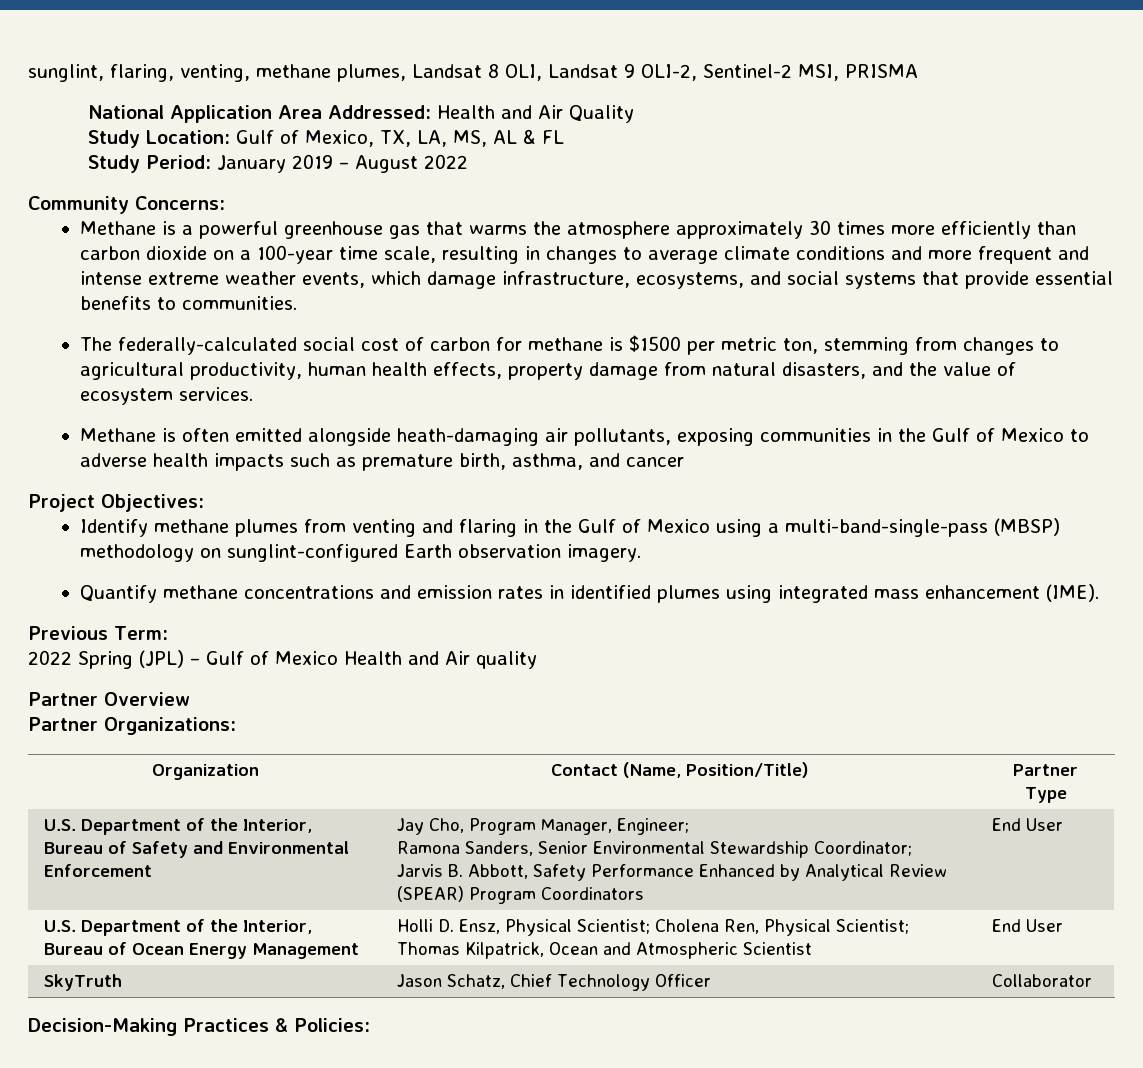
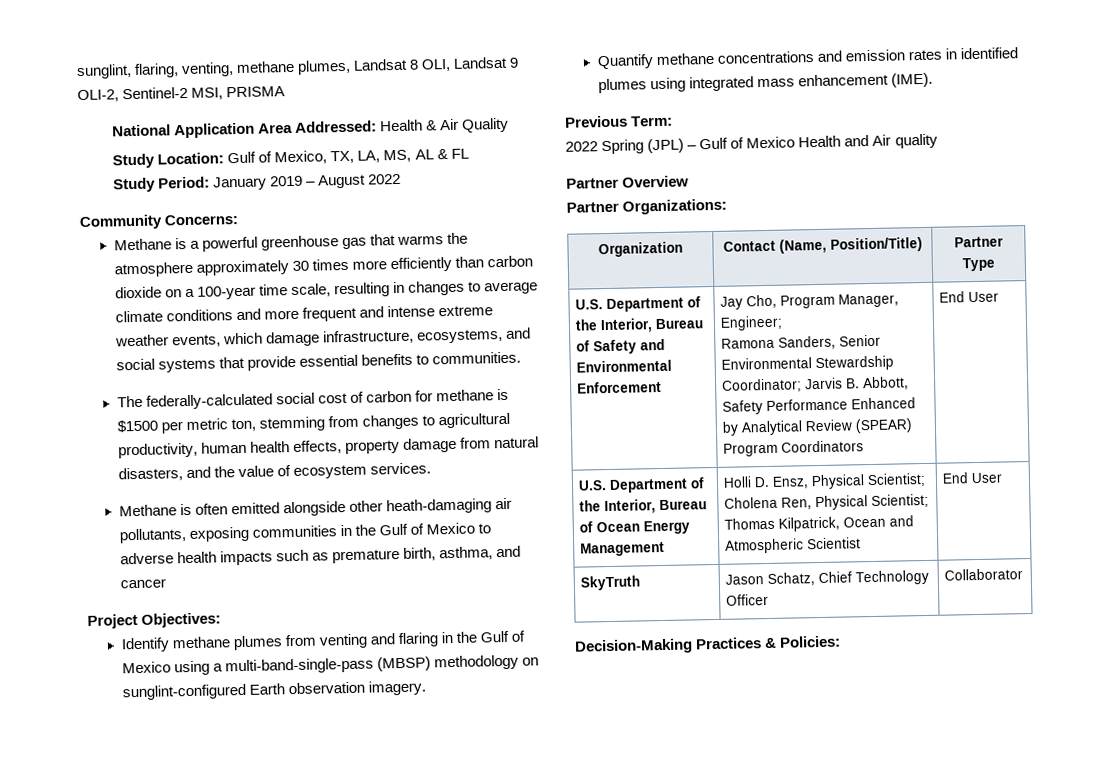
[500,105,532,119] and -> [426,120,438,131] &
(392, 437) none -> [348,500,383,512] other

